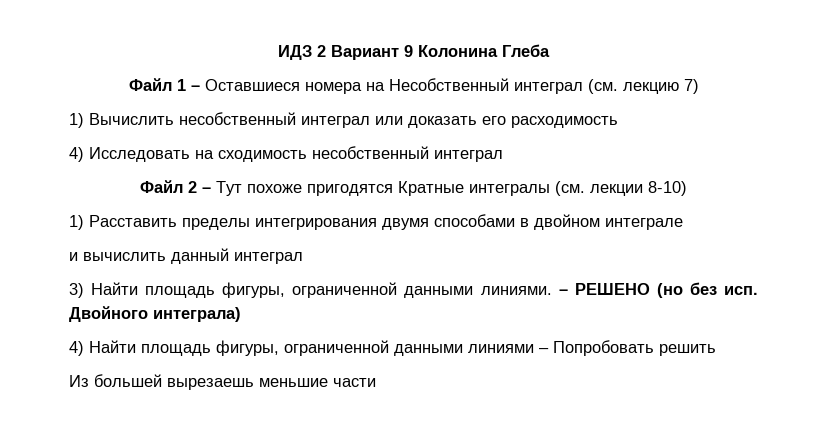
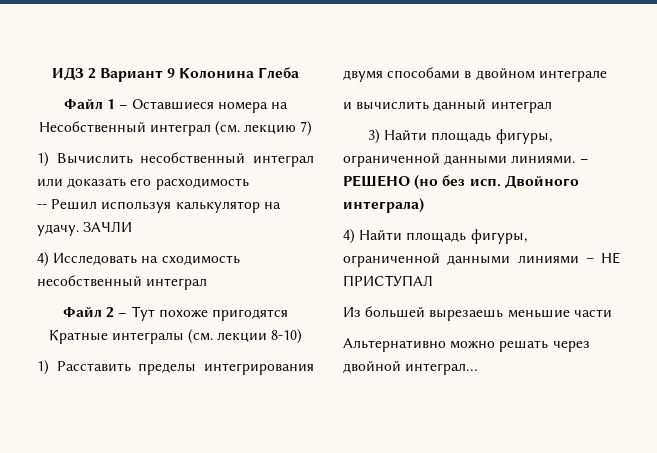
(618, 122) none -> [37,199,281,213] [37,221,133,236] // -- Решил используя калькулятор на удачу. ЗАЧЛИ
[553,340,716,356] Попробовать решить -> [601,252,620,264] [343,275,433,287] НЕ ПРИСТУПАЛ
(376, 382) none -> [343,338,590,352] [343,361,479,375] // Альтернативно можно решать через двойной интеграл…

